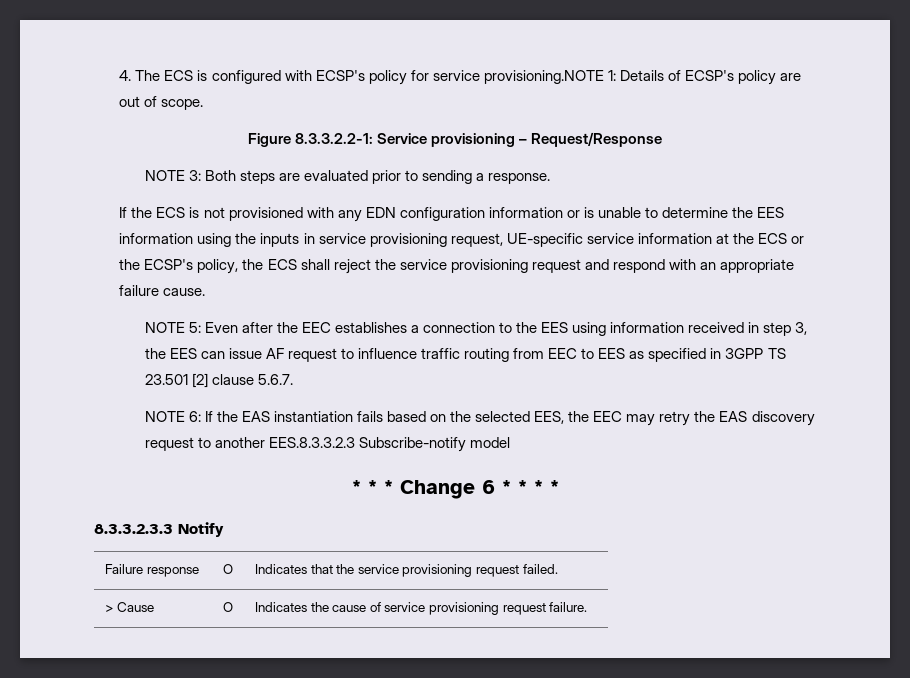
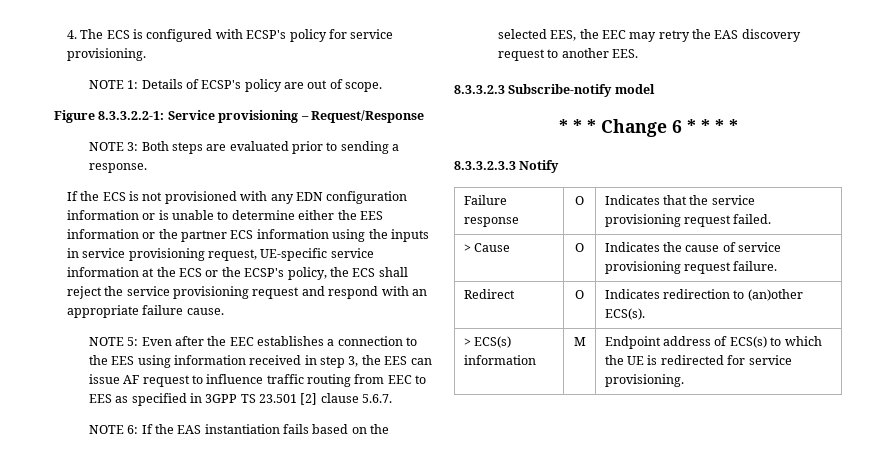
[483,70,604,84] provisioning.NOTE -> [66,48,146,61] [88,80,124,89] provisioning. // NOTE
(729, 212) none -> [298,210,335,220] either
(194, 238) none -> [142,229,329,242] or the partner ECS information
[268,437,355,448] EES.8.3.3.2.3 -> [611,49,638,58] [454,85,505,94] EES. // 8.3.3.2.3
(588, 607) none -> [463,289,515,299] [575,290,584,299] [604,289,803,301] [604,308,645,320] [463,336,512,348] [463,355,536,365] [573,337,586,346] [604,336,822,349] [604,355,792,365] [604,374,684,387] // Redirect | O | Indicates redirection to (an)other ECS(s). // > ECS(s) information | M | Endpoint address of ECS(s) to which the UE is redirected for service provisioning.

